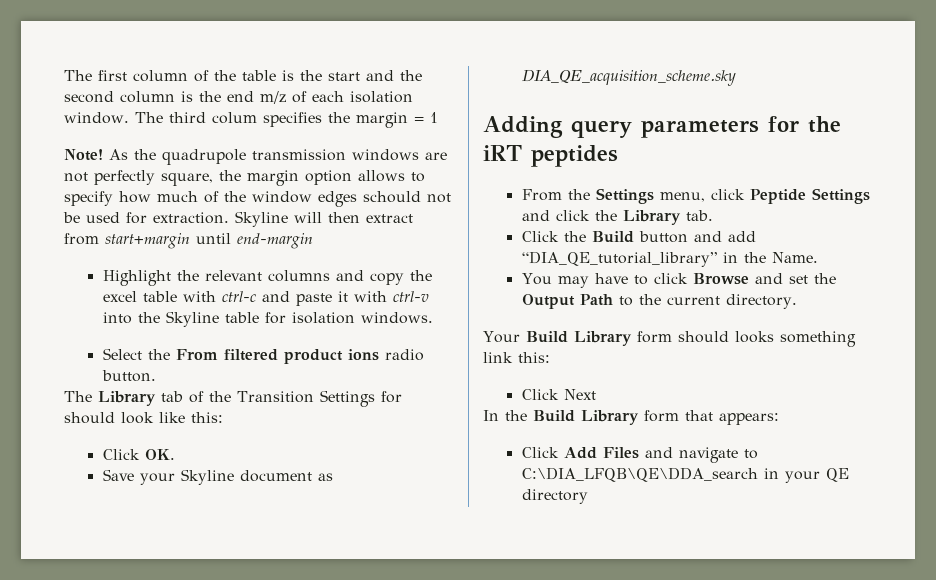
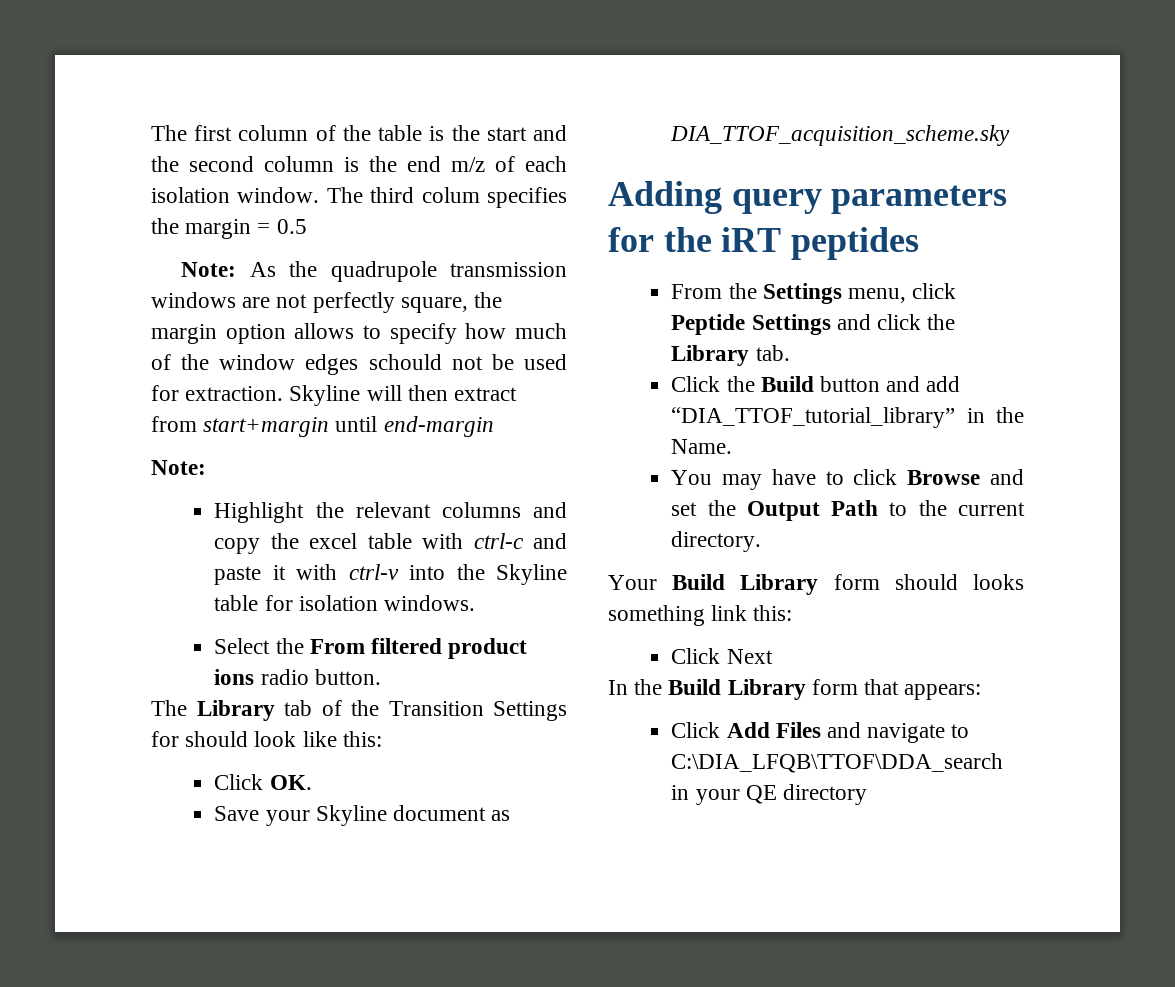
[429,112,438,123] [64,149,103,161] 1 // Note! -> [276,219,307,234] [181,262,237,277] 0.5 // Note:
(313, 241) none -> [151,460,206,475] // Note:
[521,69,736,86] DIA_QE_acquisition_scheme.sky -> [670,125,1011,146] DIA_TTOF_acquisition_scheme.sky
[521,251,717,267] “DIA_QE_tutorial_library” -> [671,407,956,428] “DIA_TTOF_tutorial_library”
[521,467,758,482] C:\DIA_LFQB\QE\DDA_search -> [671,753,1004,773] C:\DIA_LFQB\TTOF\DDA_search

